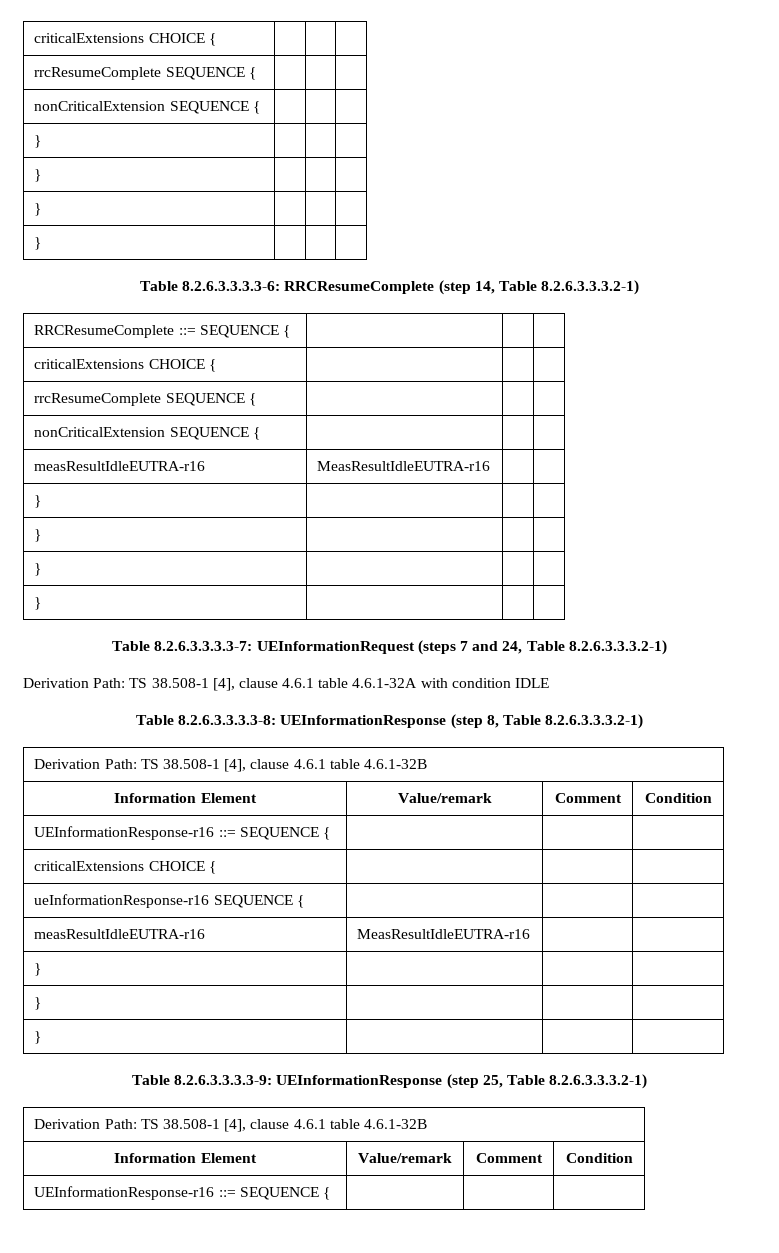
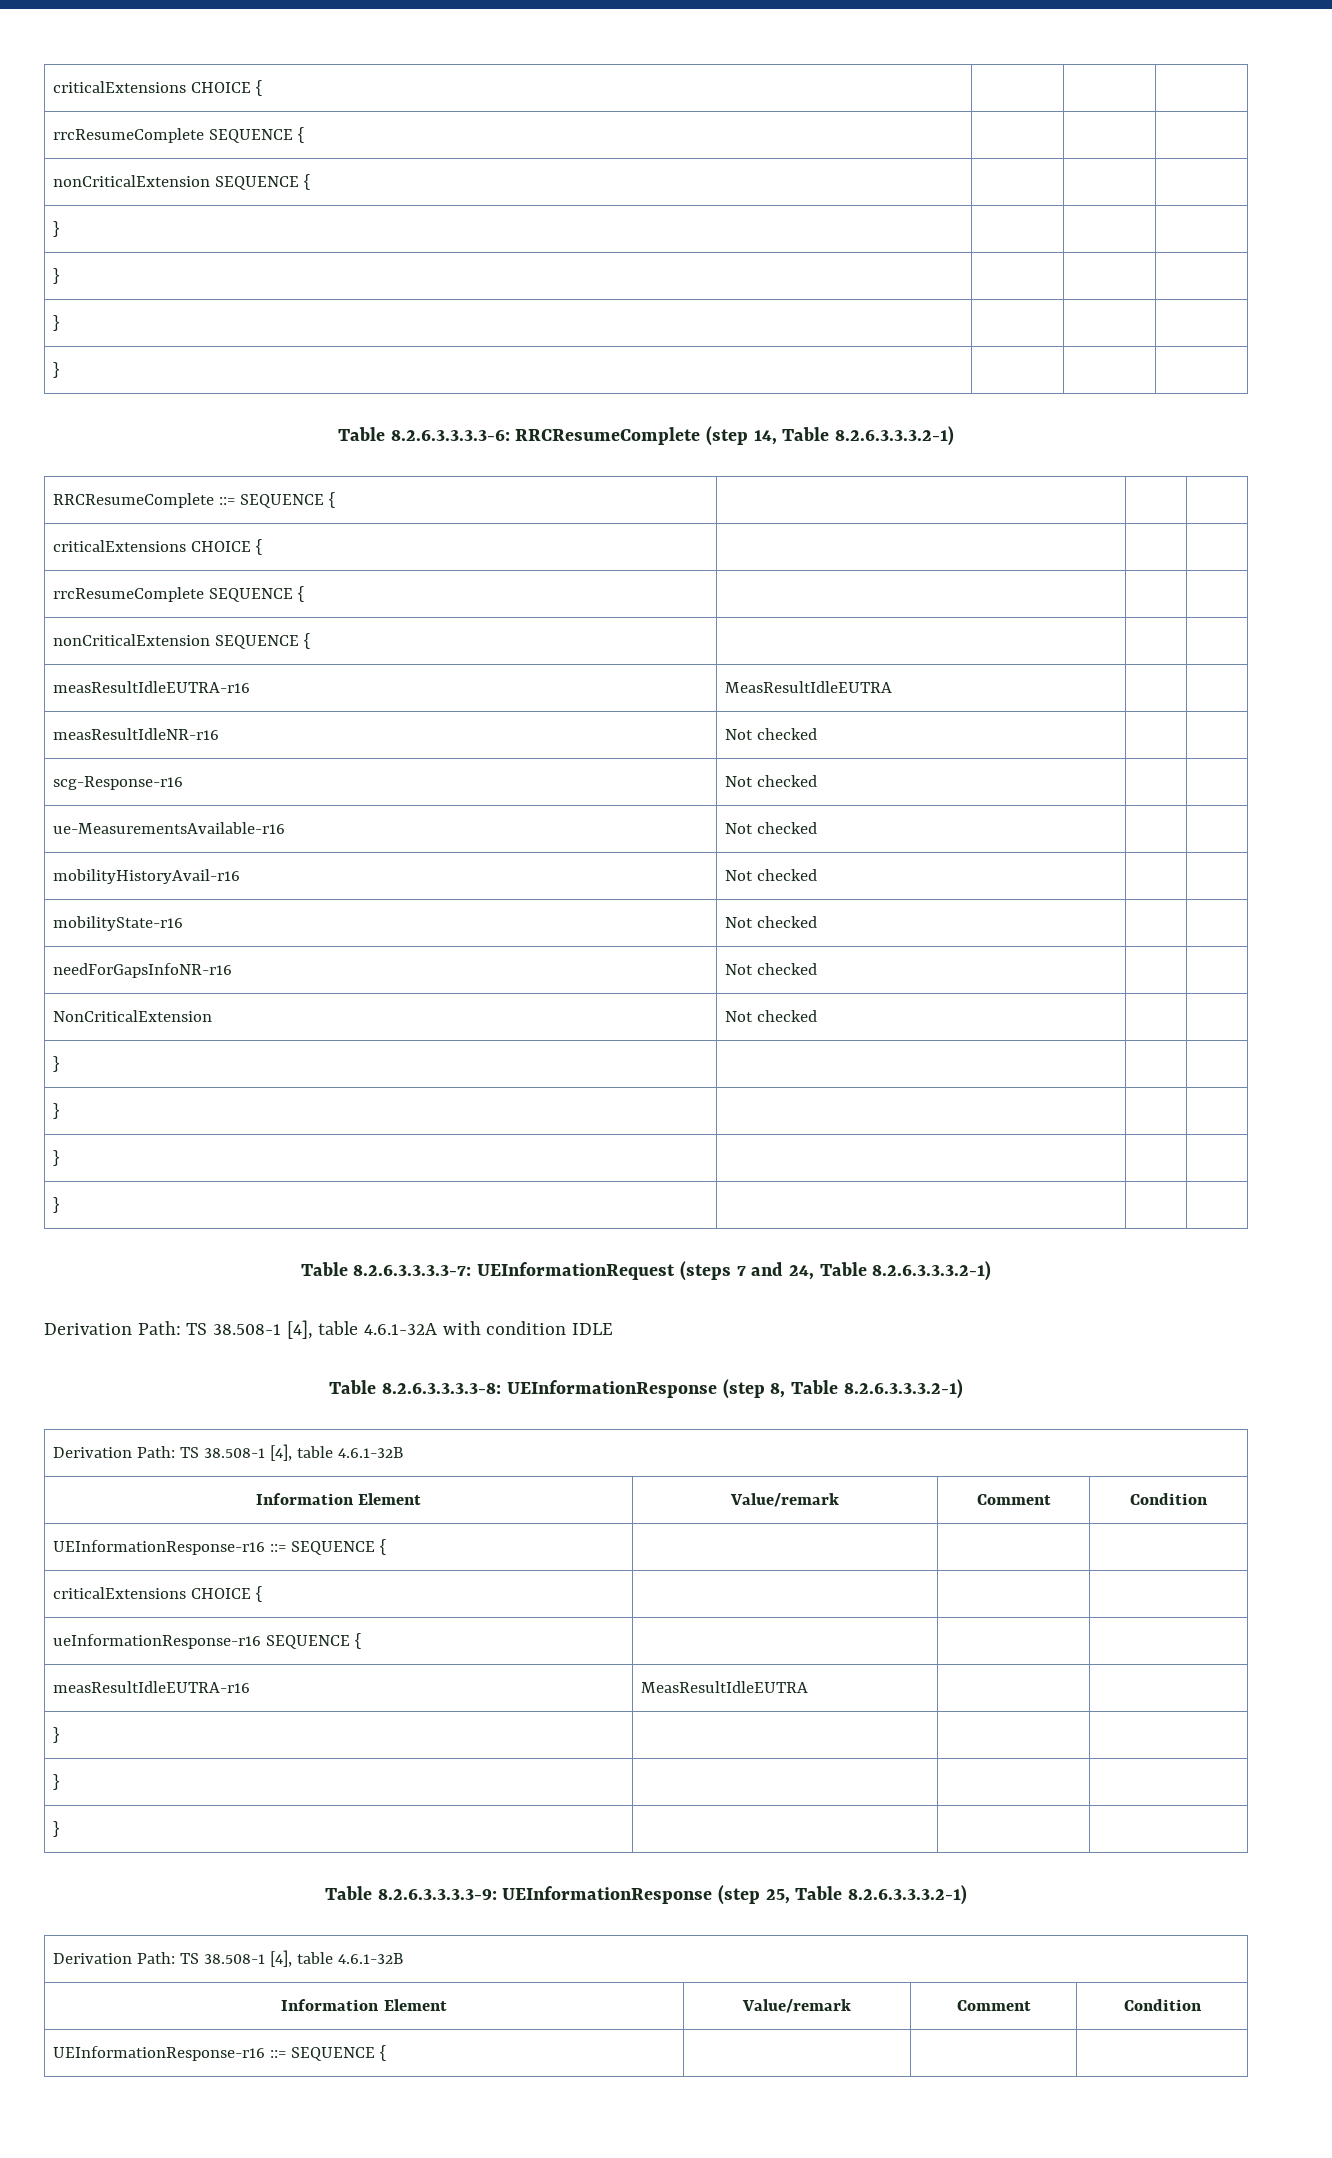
[317,461,491,471] MeasResultIdleEUTRA-r16 -> [724,681,892,693] [52,728,219,740] [724,728,817,740] [52,776,183,790] [724,775,817,787] [52,822,285,834] [724,822,817,834] [52,869,240,884] [724,869,817,881] [52,916,183,931] [724,916,817,928] [52,963,232,978] [724,963,817,975] [52,1010,212,1022] [724,1010,817,1022] MeasResultIdleEUTRA | | // measResultIdleNR-r16 | Not checked | | // scg-Response-r16 | Not checked | | // ue-MeasurementsAvailable-r16 | Not checked | | // mobilityHistoryAvail-r16 | Not checked | | // mobilityState-r16 | Not checked | | // needForGapsInfoNR-r16 | Not checked | | // NonCriticalExtension | Not checked
[238,678,315,688] clause 4.6.1 -> (313, 1329) none
[250,759,326,769] clause 4.6.1 -> (293, 1452) none
[357,929,531,939] MeasResultIdleEUTRA-r16 -> [640,1681,808,1693] MeasResultIdleEUTRA
[250,1119,326,1129] clause 4.6.1 -> (293, 1958) none

